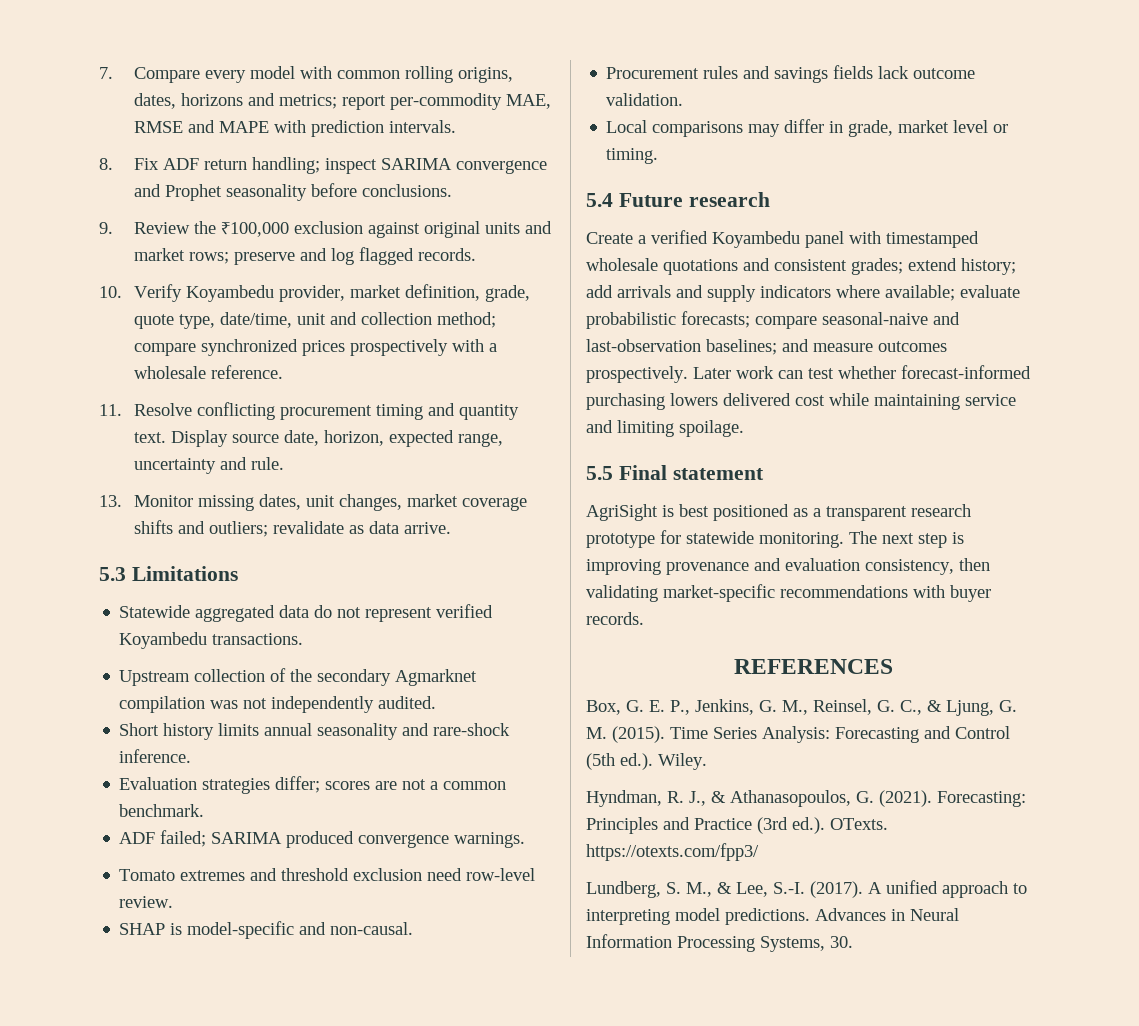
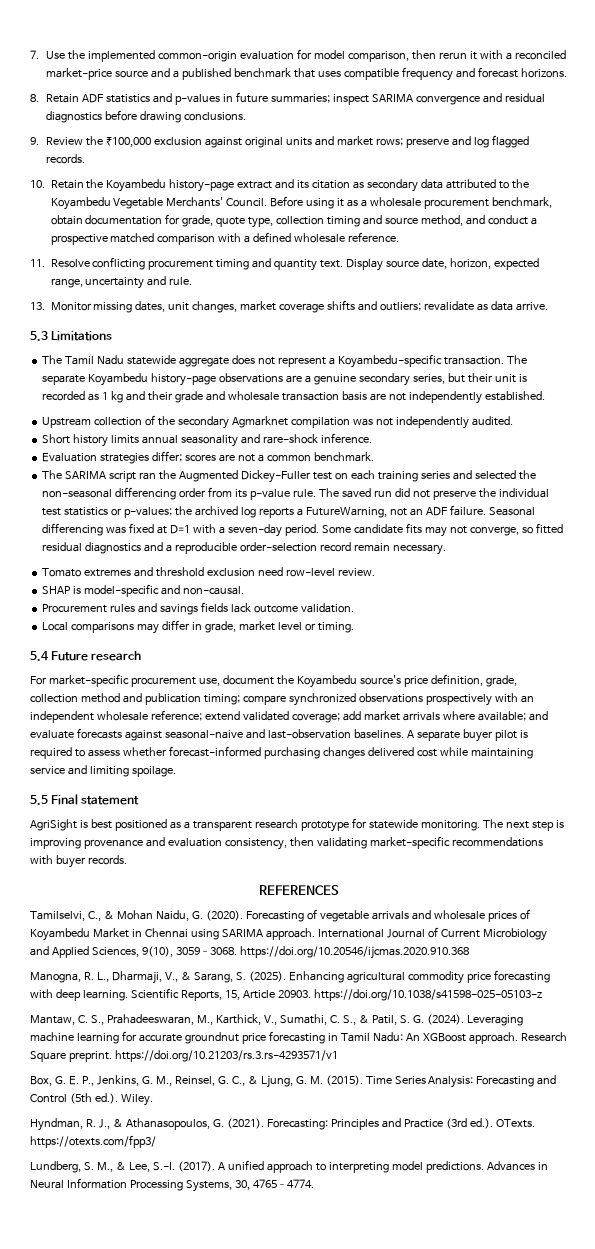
[133,66,513,83] [133,93,551,110] [133,120,456,137] [99,157,547,174] [133,183,357,201] Compare every model with common rolling origins, dates, horizons and metrics; report per-commodity MAE, RMSE and MAPE with prediction intervals. // 8. Fix ADF return handling; inspect SARIMA convergence and Prophet seasonality before -> [45,49,566,62] [45,67,567,81] [30,92,545,105] [45,110,181,123] Use the implemented common-origin evaluation for model comparison, then rerun it with a reconciled market-price source and a published benchmark that uses compatible frequency and forecast horizons. // 8. Retain ADF statistics and p-values in future summaries; inspect SARIMA convergence and residual diagnostics before drawing
[133,284,530,302] [133,312,496,329] [133,339,497,356] Verify Koyambedu provider, market definition, grade, quote type, date/time, unit and collection method; compare synchronized prices prospectively with a -> [50,179,530,192] [50,196,553,210] [50,214,538,228] [50,232,292,245] Retain the Koyambedu history-page extract and its citation as secondary data attributed to the Koyambedu Vegetable Merchants' Council. Before using it as a wholesale procurement benchmark, obtain documentation for grade, quote type, collection timing and source method, and conduct a prospective matched comparison with a defined
[119,604,494,622] [119,632,304,649] Statewide aggregated data do not represent verified Koyambedu transactions. -> [42,354,527,368] [42,373,527,386] [42,391,545,404] The Tamil Nadu statewide aggregate does not represent a Koyambedu-specific transaction. The separate Koyambedu history-page observations are a genuine secondary series, but their unit is recorded as 1 kg and their grade and wholesale transaction basis are not independently established.
[119,830,526,848] ADF failed; SARIMA produced convergence warnings. -> [42,470,536,483] [42,487,549,500] [42,505,535,518] [42,523,563,537] [42,542,446,555] The SARIMA script ran the Augmented Dickey-Fuller test on each training series and selected the non-seasonal differencing order from its p-value rule. The saved run did not preserve the individual test statistics or p-values; the archived log reports a FutureWarning, not an ADF failure. Seasonal differencing was fixed at D=1 with a seven-day period. Some candidate fits may not converge, so fitted residual diagnostics and a reproducible order-selection record remain necessary.
[586,230,979,248] [586,258,1016,275] [586,285,1020,302] [586,311,960,329] [586,339,947,355] [586,366,834,383] Create a verified Koyambedu panel with timestamped wholesale quotations and consistent grades; extend history; add arrivals and supply indicators where available; evaluate probabilistic forecasts; compare seasonal-naive and last-observation baselines; and measure outcomes prospectively. Later work can test -> [30,674,517,688] [30,693,534,706] [30,710,548,723] [30,728,528,742] [30,747,120,759] For market-specific procurement use, document the Koyambedu source's price definition, grade, collection method and publication timing; compare synchronized observations prospectively with an independent wholesale reference; extend validated coverage; add market arrivals where available; and evaluate forecasts against seasonal-naive and last-observation baselines. A separate buyer pilot is required to assess
[670,393,718,406] lowers -> [322,747,365,759] changes
(893, 666) none -> [30,909,530,922] [30,927,547,941] [30,946,469,959] [30,970,550,984] [30,988,542,1001] [30,1014,523,1026] [30,1031,567,1044] [30,1050,338,1062] // Tamilselvi, C., & Mohan Naidu, G. (2020). Forecasting of vegetable arrivals and wholesale prices of Koyambedu Market in Chennai using SARIMA approach. International Journal of Current Microbiology and Applied Sciences, 9(10), 3059–3068. https://doi.org/10.20546/ijcmas.2020.910.368 // Manogna, R. L., Dharmaji, V., & Sarang, S. (2025). Enhancing agricultural commodity price forecasting with deep learning. Scientific Reports, 15, Article 20903. https://doi.org/10.1038/s41598-025-05103-z // Mantaw, C. S., Prahadeeswaran, M., Karthick, V., Sumathi, C. S., & Patil, S. G. (2024). Leveraging machine learning for accurate groundnut price forecasting in Tamil Nadu: An XGBoost approach. Research Square preprint. https://doi.org/10.21203/rs.3.rs-4293571/v1
[830,936,853,948] 30. -> [234,1179,314,1190] 30, 4765–4774.

